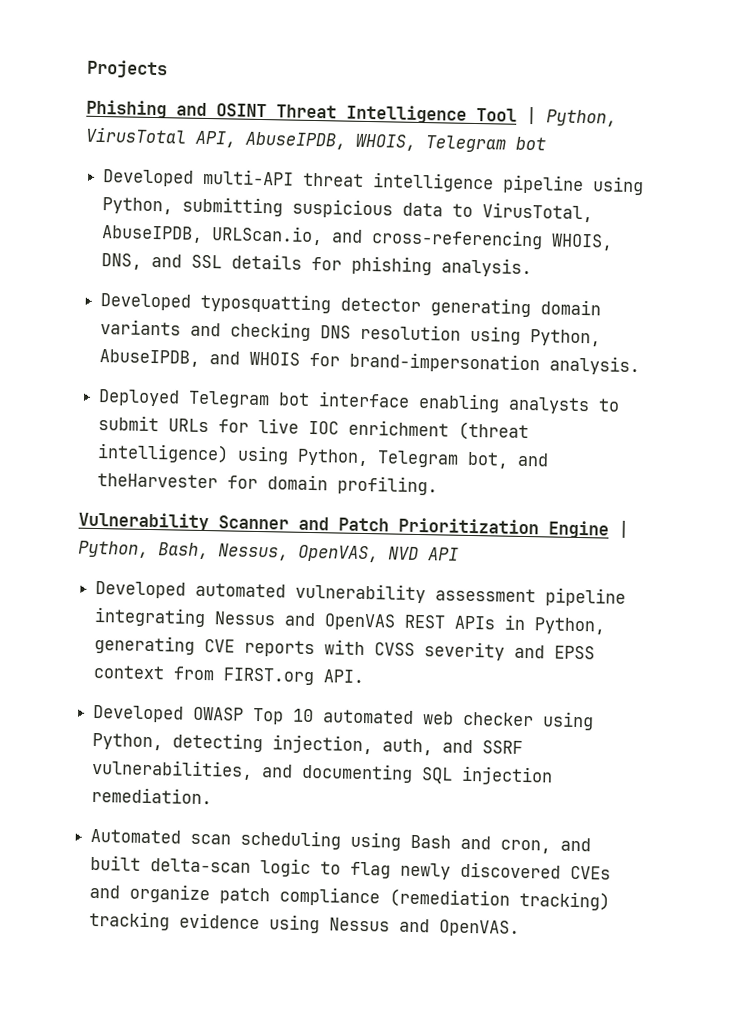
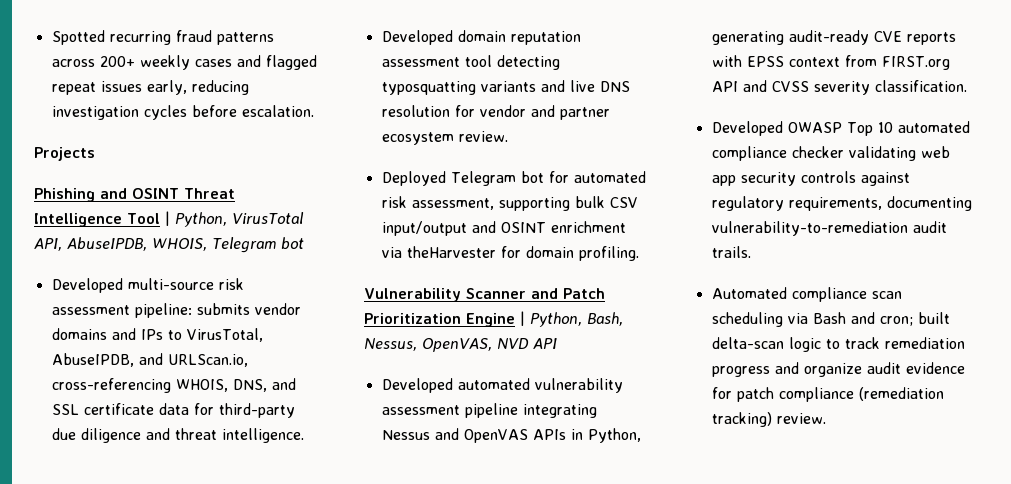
(87, 69) none -> [51,30,274,45] [51,55,317,70] [51,80,249,95] [51,105,314,120] Spotted recurring fraud patterns across 200+ weekly cases and flagged repeat issues early, reducing investigation cycles before escalation. //
[203,168,645,196] [102,196,444,219] multi-API threat intelligence pipeline using Python, submitting suspicious data -> [127,278,244,290] [51,303,301,318] [51,328,163,340] multi-source risk assessment pipeline: submits vendor domains and IPs
[211,225,364,246] URLScan.io, and -> [138,353,248,367] and URLScan.io,
[231,253,533,278] [100,292,602,318] details for phishing analysis. // Developed typosquatting detector generating domain -> [83,403,295,418] [51,428,304,443] [381,30,581,45] [381,55,560,70] [381,81,476,95] certificate data for third-party due diligence and threat intelligence. // Developed domain reputation assessment tool detecting typosquatting
[230,321,312,341] checking -> [569,80,595,92] live
[470,325,602,347] [99,349,641,376] [98,389,621,415] [98,415,530,442] [97,443,550,469] using Python, AbuseIPDB, and WHOIS for brand-impersonation analysis. // Deployed Telegram bot interface enabling analysts to submit URLs for live IOC enrichment (threat intelligence) using Python, Telegram bot, and -> [454,105,610,120] [381,131,508,145] [381,171,646,186] [381,196,638,211] [381,221,626,236] [381,247,402,258] for vendor and partner ecosystem review. // Deployed Telegram bot for automated risk assessment, supporting bulk CSV input/output and OSINT enrichment via
[404,614,447,629] REST -> (528, 436) none
(196, 644) none -> [788,30,869,45] audit-ready
[374,641,546,661] CVSS severity and -> (742, 61) none
[323,669,365,684] API. -> [711,80,967,95] API and CVSS severity classification.
[422,711,595,731] [92,732,524,756] [91,758,554,786] [91,786,213,805] web checker using Python, detecting injection, auth, and SSRF vulnerabilities, and documenting SQL injection remediation. -> [711,146,950,161] [711,171,910,186] [711,196,972,211] [711,221,947,236] [711,246,751,258] compliance checker validating web app security controls against regulatory requirements, documenting vulnerability-to-remediation audit trails.
(182, 836) none -> [791,287,867,302] compliance
[350,831,402,851] using -> [787,313,808,324] via
[500,837,592,854] cron, and -> [879,316,913,326] cron;
[350,861,612,880] [89,883,611,911] [89,910,521,937] flag newly discovered CVEs and organize patch compliance (remediation tracking) tracking evidence using Nessus and OpenVAS. -> [844,337,965,349] [711,362,965,377] [711,387,944,402] [711,412,826,427] track remediation progress and organize audit evidence for patch compliance (remediation tracking) review.

